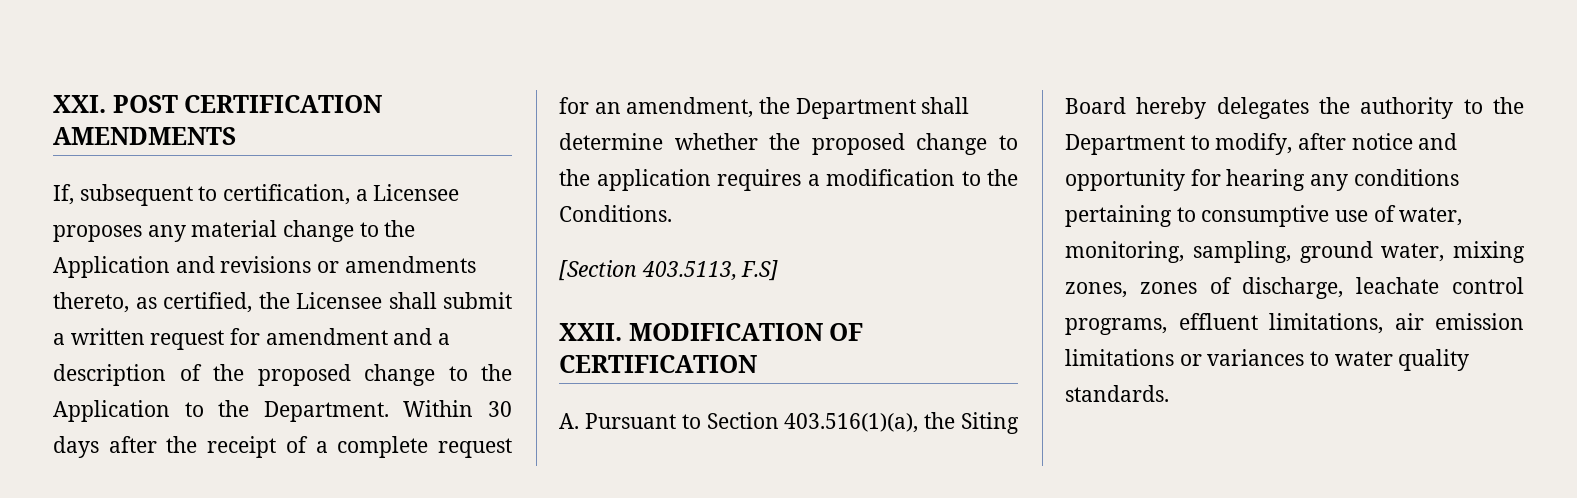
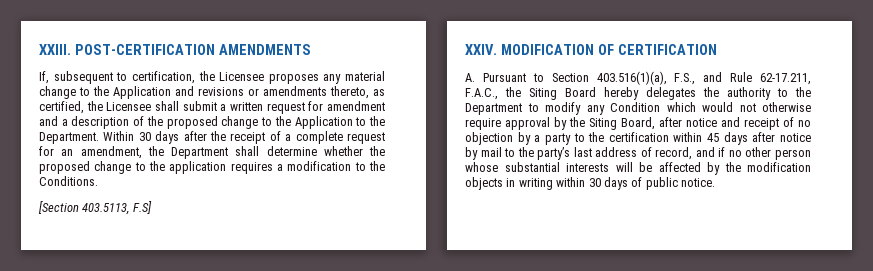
[53,95,383,113] XXI. POST CERTIFICATION -> [39,44,215,55] XXIII. POST-CERTIFICATION
[355,189,368,201] a -> [198,71,215,81] the
[559,323,622,341] XXII. -> [465,44,497,55] XXIV.
(919, 423) none -> [674,72,811,85] [465,88,498,100] F.S., and Rule 62-17.211, F.A.C.,
[1215,133,1458,155] [1065,169,1459,191] [1065,205,1463,227] [1065,241,1525,263] [1065,277,1524,299] [1065,313,1524,335] [1065,349,1470,371] [1065,385,1169,402] modify, after notice and opportunity for hearing any conditions pertaining to consumptive use of water, monitoring, sampling, ground water, mixing zones, zones of discharge, leachate control programs, effluent limitations, air emission limitations or variances to water quality standards. -> [545,102,811,115] [465,117,811,130] [465,132,811,145] [465,147,811,160] [465,162,811,175] [465,177,715,190] modify any Condition which would not otherwise require approval by the Siting Board, after notice and receipt of no objection by a party to the certification within 45 days after notice by mail to the party’s last address of record, and if no other person whose substantial interests will be affected by the modification objects in writing within 30 days of public notice.

